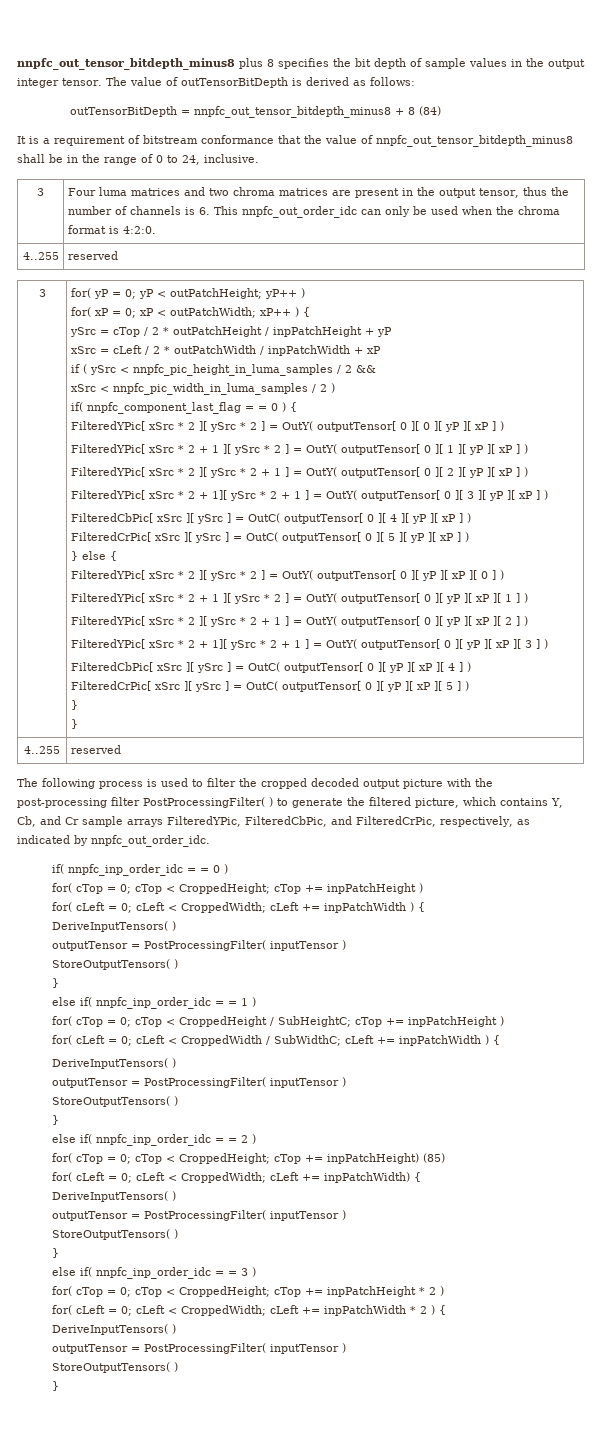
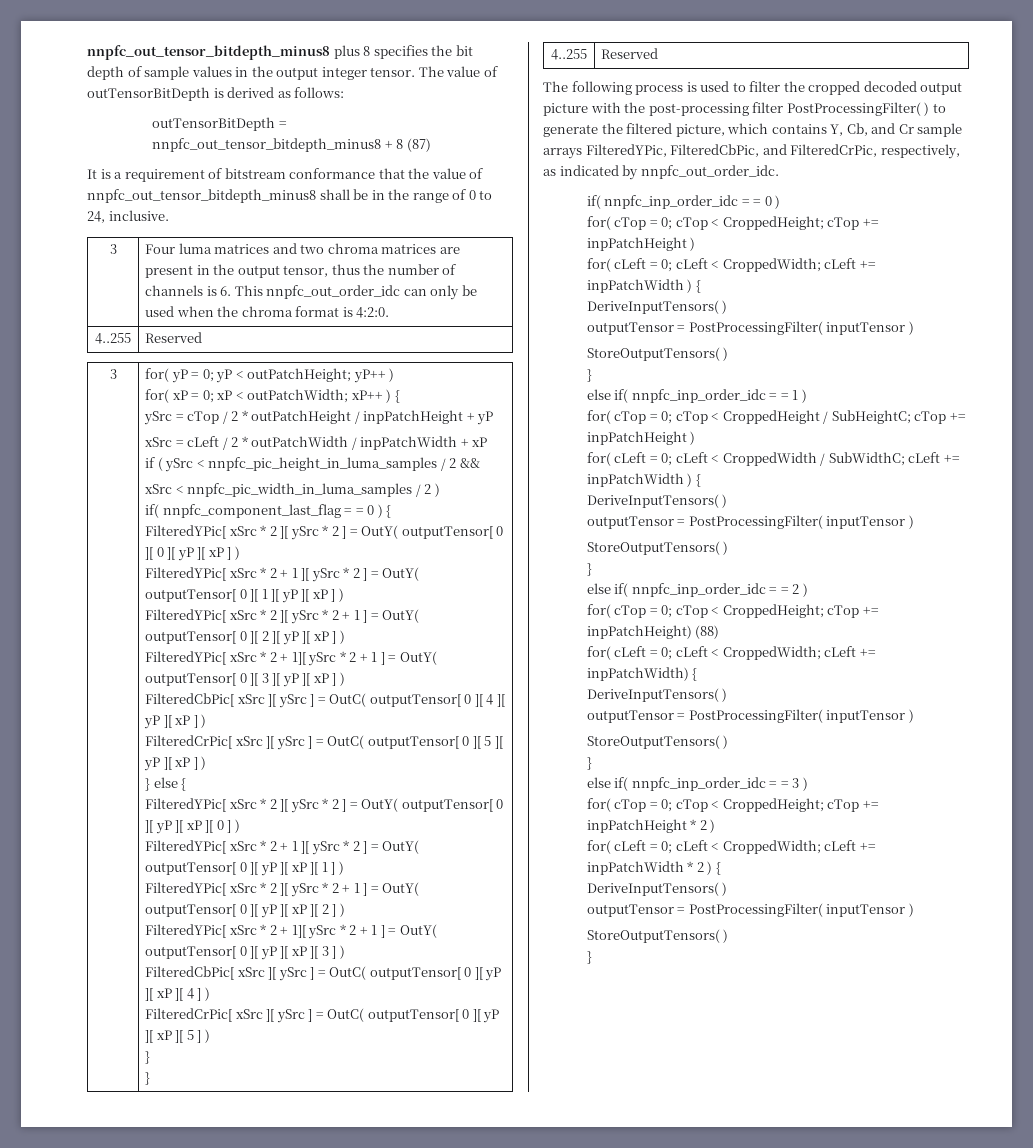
[418,106,441,116] (84) -> [406,138,431,152] (87)
[67,251,118,260] reserved -> [145,332,203,343] Reserved
[70,745,121,754] reserved -> [601,48,659,59] Reserved
[423,1153,446,1163] (85) -> [695,625,720,639] (88)

